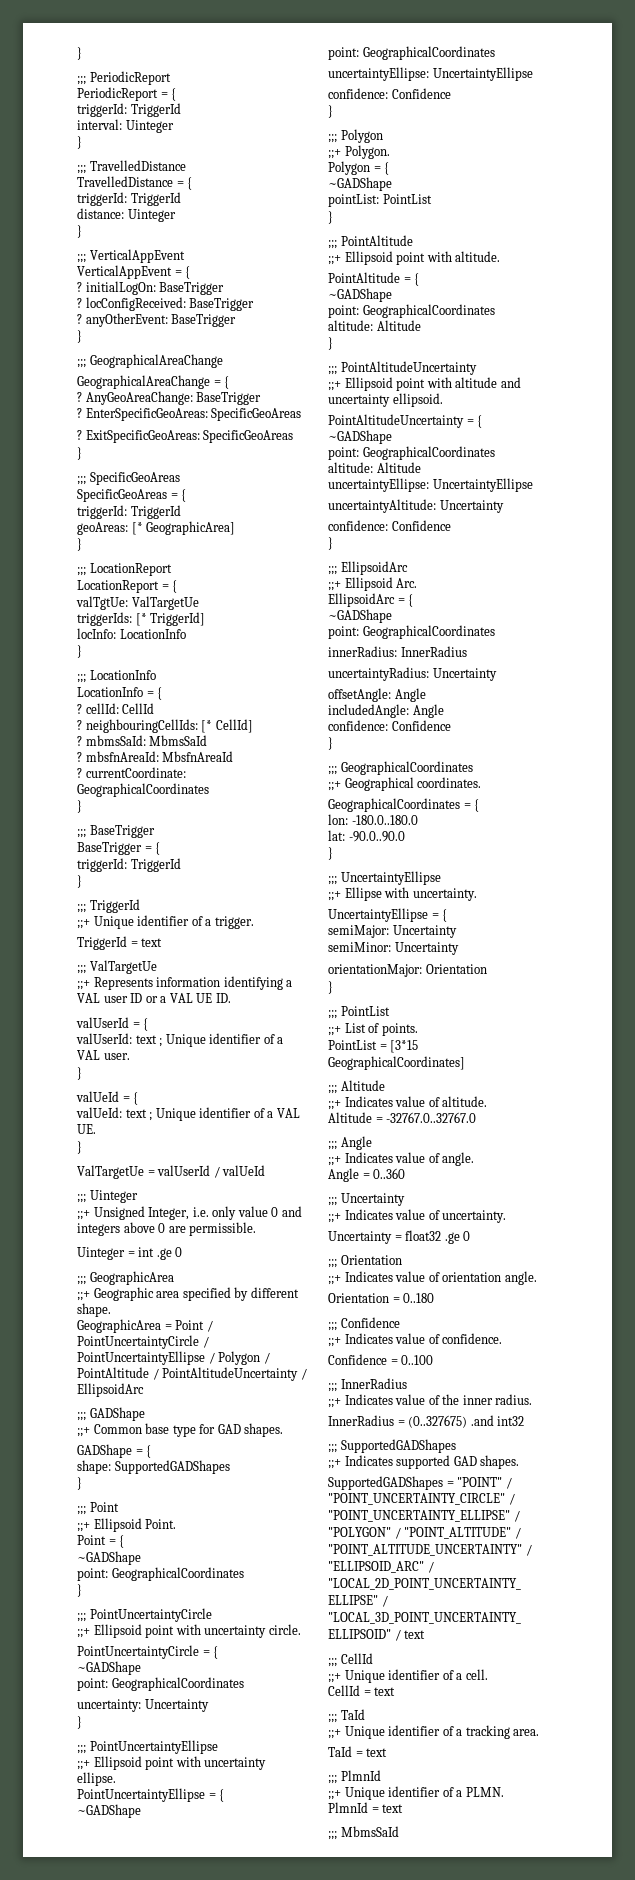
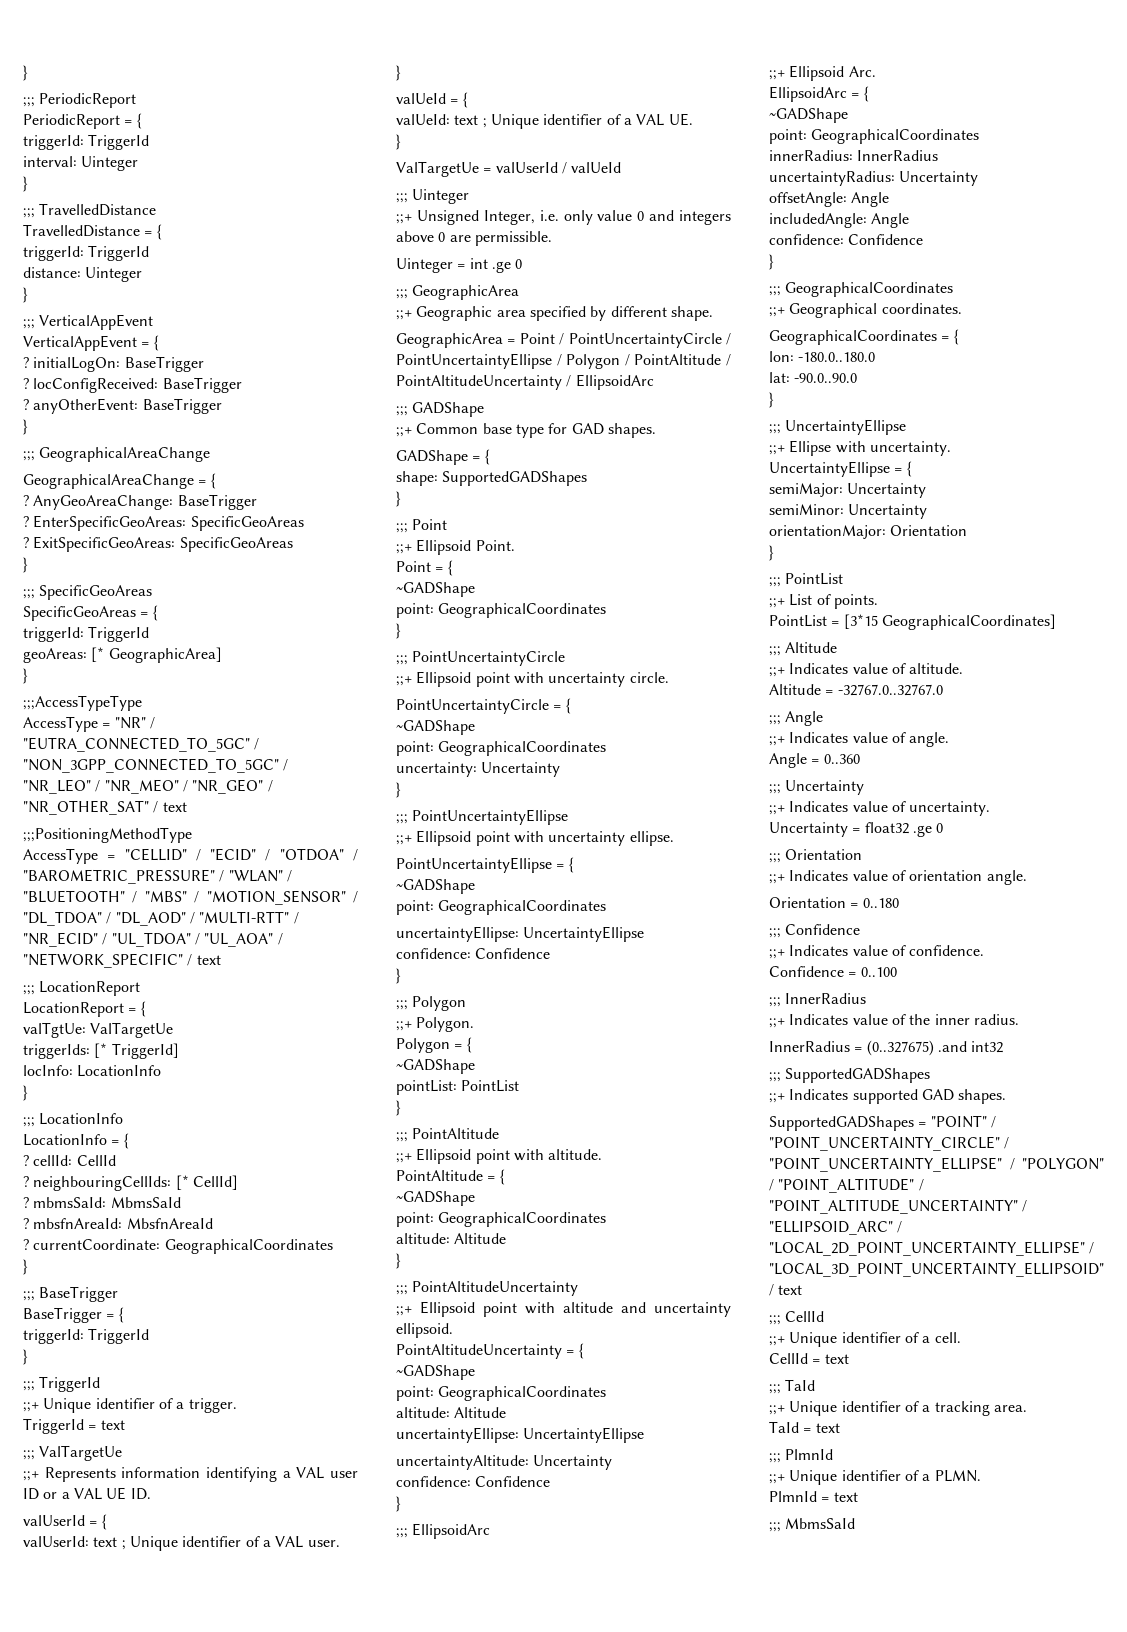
(82, 544) none -> [23,695,142,711] [23,716,155,732] [23,737,260,752] [23,758,289,773] [23,779,273,794] [23,800,187,815] [23,827,192,843] [23,848,358,864] [23,869,292,884] [23,890,358,905] [23,911,299,926] [23,932,283,947] [23,953,221,968] // ;;;AccessTypeType // AccessType = "NR" / "EUTRA_CONNECTED_TO_5GC" / "NON_3GPP_CONNECTED_TO_5GC" / "NR_LEO" / "NR_MEO" / "NR_GEO" / "NR_OTHER_SAT" / text // ;;;PositioningMethodType // AccessType = "CELLID" / "ECID" / "OTDOA" / "BAROMETRIC_PRESSURE" / "WLAN" / "BLUETOOTH" / "MBS" / "MOTION_SENSOR" / "DL_TDOA" / "DL_AOD" / "MULTI-RTT" / "NR_ECID" / "UL_TDOA" / "UL_AOA" / "NETWORK_SPECIFIC" / text

